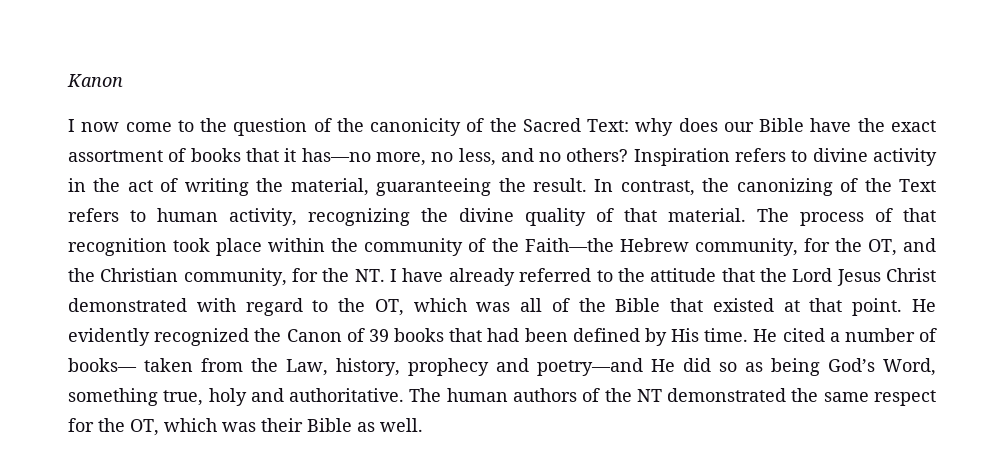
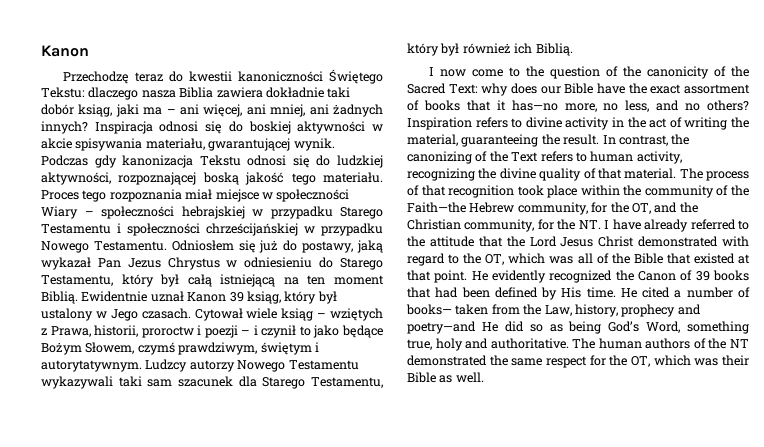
[67,74,123,87] Kanon -> [41,45,89,57] [63,69,384,84] [41,87,351,100] [41,104,383,117] [41,121,384,134] [41,138,335,151] [41,155,383,168] [41,172,383,185] [41,189,350,202] [41,206,383,219] [41,223,383,236] [41,240,383,253] [41,257,383,270] [41,274,384,287] [41,291,337,304] [41,308,383,321] [41,325,383,338] [41,342,319,355] [41,359,359,372] [41,376,383,389] [407,43,573,56] Kanon // Przechodzę teraz do kwestii kanoniczności Świętego Tekstu: dlaczego nasza Biblia zawiera dokładnie taki dobór ksiąg, jaki ma – ani więcej, ani mniej, ani żadnych innych? Inspiracja odnosi się do boskiej aktywności w akcie spisywania materiału, gwarantującej wynik. Podczas gdy kanonizacja Tekstu odnosi się do ludzkiej aktywności, rozpoznającej boską jakość tego materiału. Proces tego rozpoznania miał miejsce w społeczności Wiary – społeczności hebrajskiej w przypadku Starego Testamentu i społeczności chrześcijańskiej w przypadku Nowego Testamentu. Odniosłem się już do postawy, jaką wykazał Pan Jezus Chrystus w odniesieniu do Starego Testamentu, który był całą istniejącą na ten moment Biblią. Ewidentnie uznał Kanon 39 ksiąg, który był ustalony w Jego czasach. Cytował wiele ksiąg – wziętych z Prawa, historii, proroctw i poezji – i czynił to jako będące Bożym Słowem, czymś prawdziwym, świętym i autorytatywnym. Ludzcy autorzy Nowego Testamentu wykazywali taki sam szacunek dla Starego Testamentu, który był również ich Biblią.

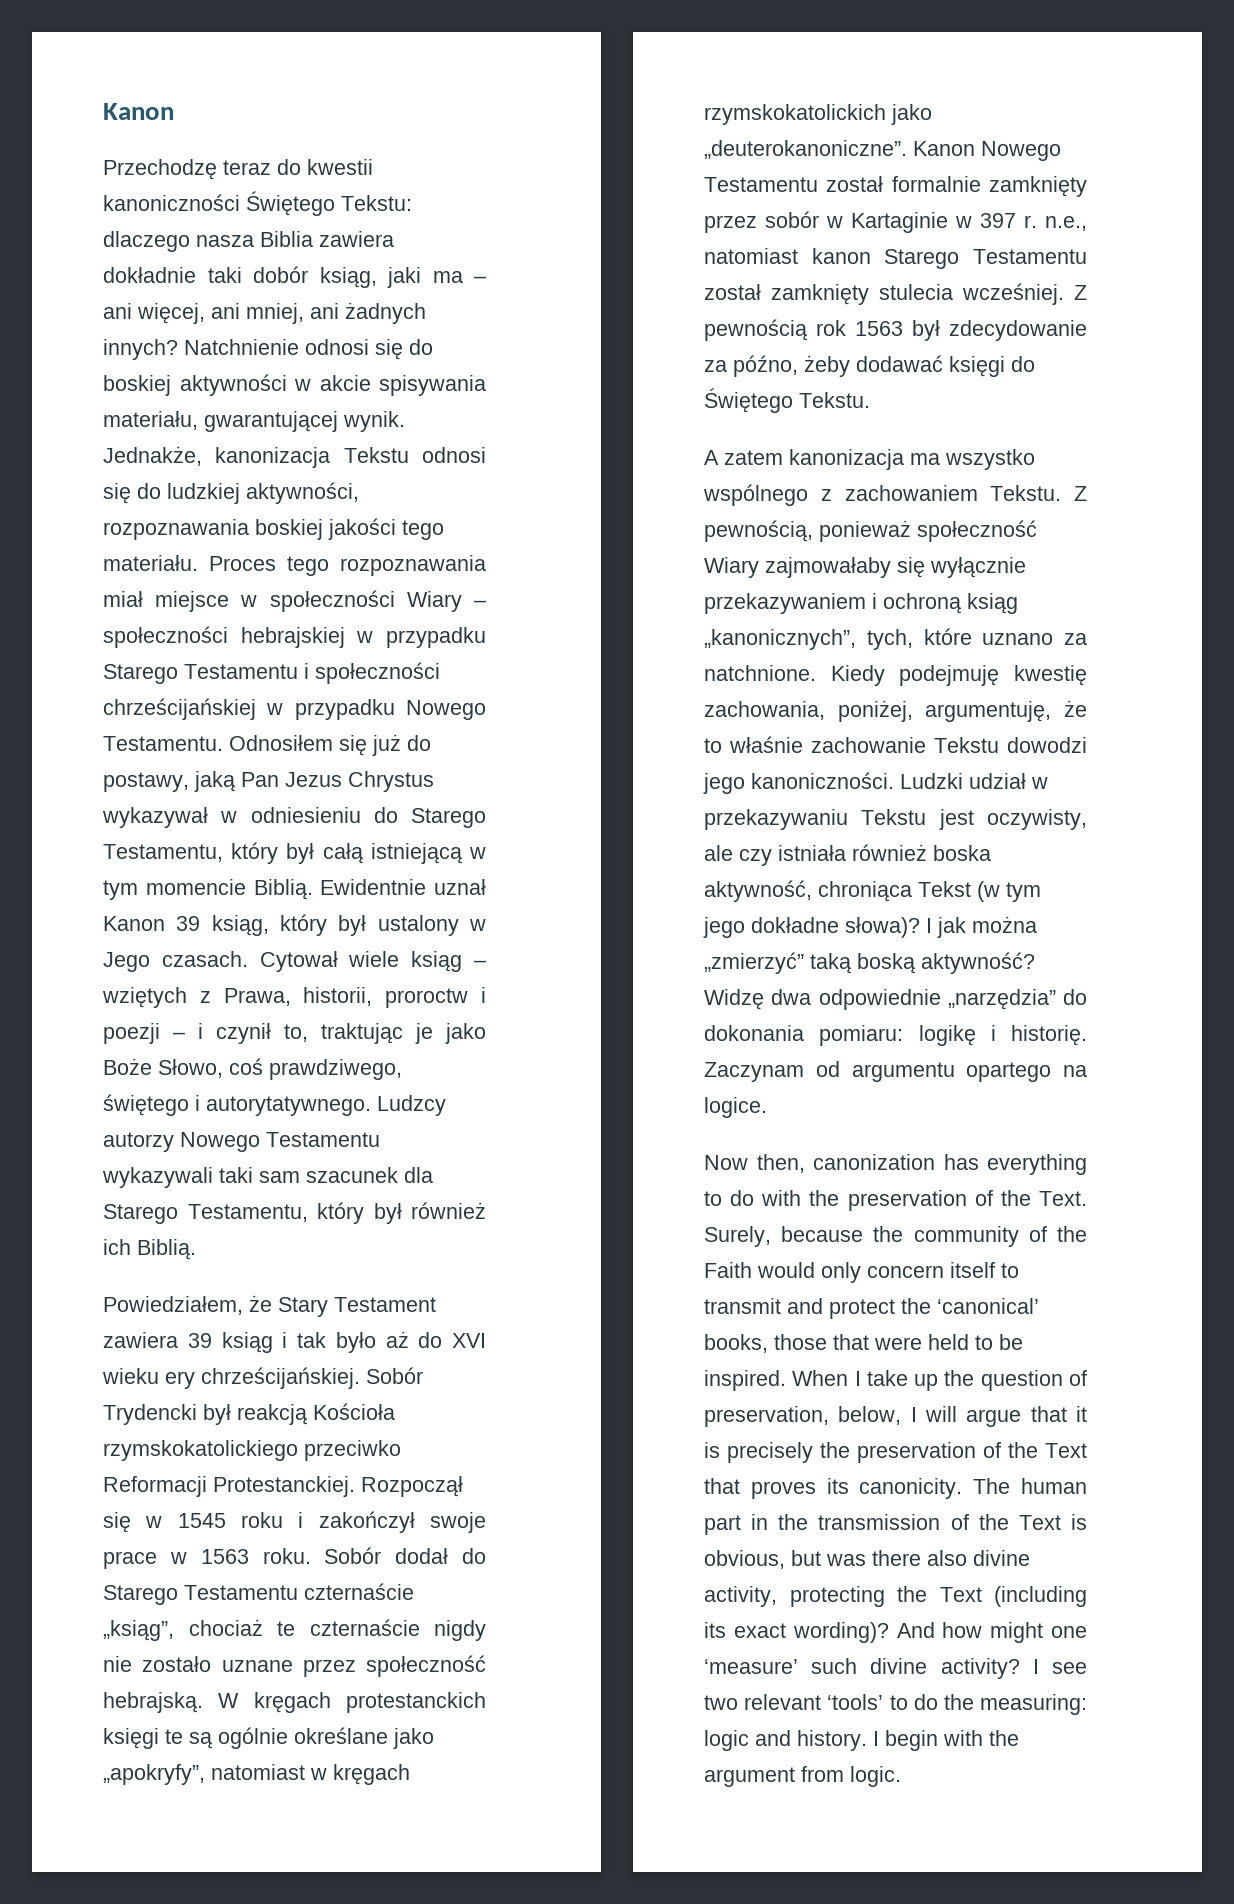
[94,121,153,134] Inspiracja -> [184,339,299,355] Natchnienie
[41,155,117,168] Podczas gdy -> [103,446,202,466] Jednakże,
[118,172,285,185] rozpoznającej boską jakość -> [103,518,396,540] rozpoznawania boskiej jakości
[109,189,182,202] rozpoznania -> [340,555,486,576] rozpoznawania
[171,240,234,251] Odniosłem -> [229,735,333,751] Odnosiłem
[41,257,91,270] wykazał -> (235, 781) none
(220, 263) none -> [102,807,208,828] wykazywał
[283,275,384,285] na ten moment -> [468,847,486,859] [103,879,246,900] w tym momencie
[299,325,383,338] [41,342,319,355] [41,360,142,372] to jako będące Bożym Słowem, czymś prawdziwym, świętym i autorytatywnym. -> [284,1023,486,1044] [103,1058,402,1080] [103,1094,371,1116] to, traktując je jako Boże Słowo, coś prawdziwego, świętego i autorytatywnego.
[429,66,749,79] [407,83,750,96] [407,100,749,112] [407,117,749,130] [407,134,690,147] [407,151,682,164] [407,168,749,181] [407,185,749,198] [407,202,698,215] [407,219,750,232] [407,236,749,247] [407,253,750,266] [407,270,749,283] [407,287,750,300] [406,304,701,317] [407,321,749,334] [407,338,749,351] [407,355,749,368] [407,372,484,383] I now come to the question of the canonicity of the Sacred Text: why does our Bible have the exact assortment of books that it has—no more, no less, and no others? Inspiration refers to divine activity in the act of writing the material, guaranteeing the result. In contrast, the canonizing of the Text refers to human activity, recognizing the divine quality of that material. The process of that recognition took place within the community of the Faith—the Hebrew community, for the OT, and the Christian community, for the NT. I have already referred to the attitude that the Lord Jesus Christ demonstrated with regard to the OT, which was all of the Bible that existed at that point. He evidently recognized the Canon of 39 books that had been defined by His time. He cited a number of books— taken from the Law, history, prophecy and poetry—and He did so as being God’s Word, something true, holy and authoritative. The human authors of the NT demonstrated the same respect for the OT, which was their Bible as well. -> [103,1295,436,1317] [103,1331,486,1353] [102,1367,423,1389] [103,1403,395,1425] [103,1440,401,1461] [103,1476,463,1497] [103,1511,486,1533] [103,1547,486,1569] [103,1583,414,1605] [103,1619,486,1641] [103,1655,486,1677] [103,1692,486,1713] [103,1727,434,1749] [103,1764,410,1785] [704,104,932,125] [704,140,1061,161] [704,176,1087,197] [704,211,1087,233] [704,248,1087,269] [704,283,1087,305] [704,319,1087,341] [704,355,1035,377] [704,388,870,413] [704,449,1035,470] [703,484,1087,506] [704,520,1037,542] [704,557,1026,578] [704,593,1018,614] [704,628,1087,650] [704,665,1087,686] [704,700,1087,722] [704,736,1087,753] [703,772,1048,794] [704,809,1087,830] [704,844,991,866] [704,880,1041,902] [703,916,1037,938] [704,952,1035,974] [704,989,1087,1010] [704,1025,1087,1046] [704,1061,1087,1082] [704,1097,767,1118] [704,1154,1087,1175] [704,1190,1087,1211] [704,1226,1087,1247] [704,1262,1019,1283] [704,1298,1039,1319] [704,1334,1023,1353] [704,1370,1087,1391] [704,1406,1087,1427] [704,1442,1087,1463] [704,1478,1087,1499] [704,1514,1087,1535] [704,1550,1030,1569] [704,1586,1087,1607] [704,1622,1087,1643] [704,1658,1087,1679] [704,1694,1087,1715] [704,1730,1019,1751] [704,1766,901,1787] Powiedziałem, że Stary Testament zawiera 39 ksiąg i tak było aż do XVI wieku ery chrześcijańskiej. Sobór Trydencki był reakcją Kościoła rzymskokatolickiego przeciwko Reformacji Protestanckiej. Rozpoczął się w 1545 roku i zakończył swoje prace w 1563 roku. Sobór dodał do Starego Testamentu czternaście „ksiąg”, chociaż te czternaście nigdy nie zostało uznane przez społeczność hebrajską. W kręgach protestanckich księgi te są ogólnie określane jako „apokryfy”, natomiast w kręgach rzymskokatolickich jako „deuterokanoniczne”. Kanon Nowego Testamentu został formalnie zamknięty przez sobór w Kartaginie w 397 r. n.e., natomiast kanon Starego Testamentu został zamknięty stulecia wcześniej. Z pewnością rok 1563 był zdecydowanie za późno, żeby dodawać księgi do Świętego Tekstu. // A zatem kanonizacja ma wszystko wspólnego z zachowaniem Tekstu. Z pewnością, ponieważ społeczność Wiary zajmowałaby się wyłącznie przekazywaniem i ochroną ksiąg „kanonicznych”, tych, które uznano za natchnione. Kiedy podejmuję kwestię zachowania, poniżej, argumentuję, że to właśnie zachowanie Tekstu dowodzi jego kanoniczności. Ludzki udział w przekazywaniu Tekstu jest oczywisty, ale czy istniała również boska aktywność, chroniąca Tekst (w tym jego dokładne słowa)? I jak można „zmierzyć” taką boską aktywność? Widzę dwa odpowiednie „narzędzia” do dokonania pomiaru: logikę i historię. Zaczynam od argumentu opartego na logice. // Now then, canonization has everything to do with the preservation of the Text. Surely, because the community of the Faith would only concern itself to transmit and protect the ‘canonical’ books, those that were held to be inspired. When I take up the question of preservation, below, I will argue that it is precisely the preservation of the Text that proves its canonicity. The human part in the transmission of the Text is obvious, but was there also divine activity, protecting the Text (including its exact wording)? And how might one ‘measure’ such divine activity? I see two relevant ‘tools’ to do the measuring: logic and history. I begin with the argument from logic.

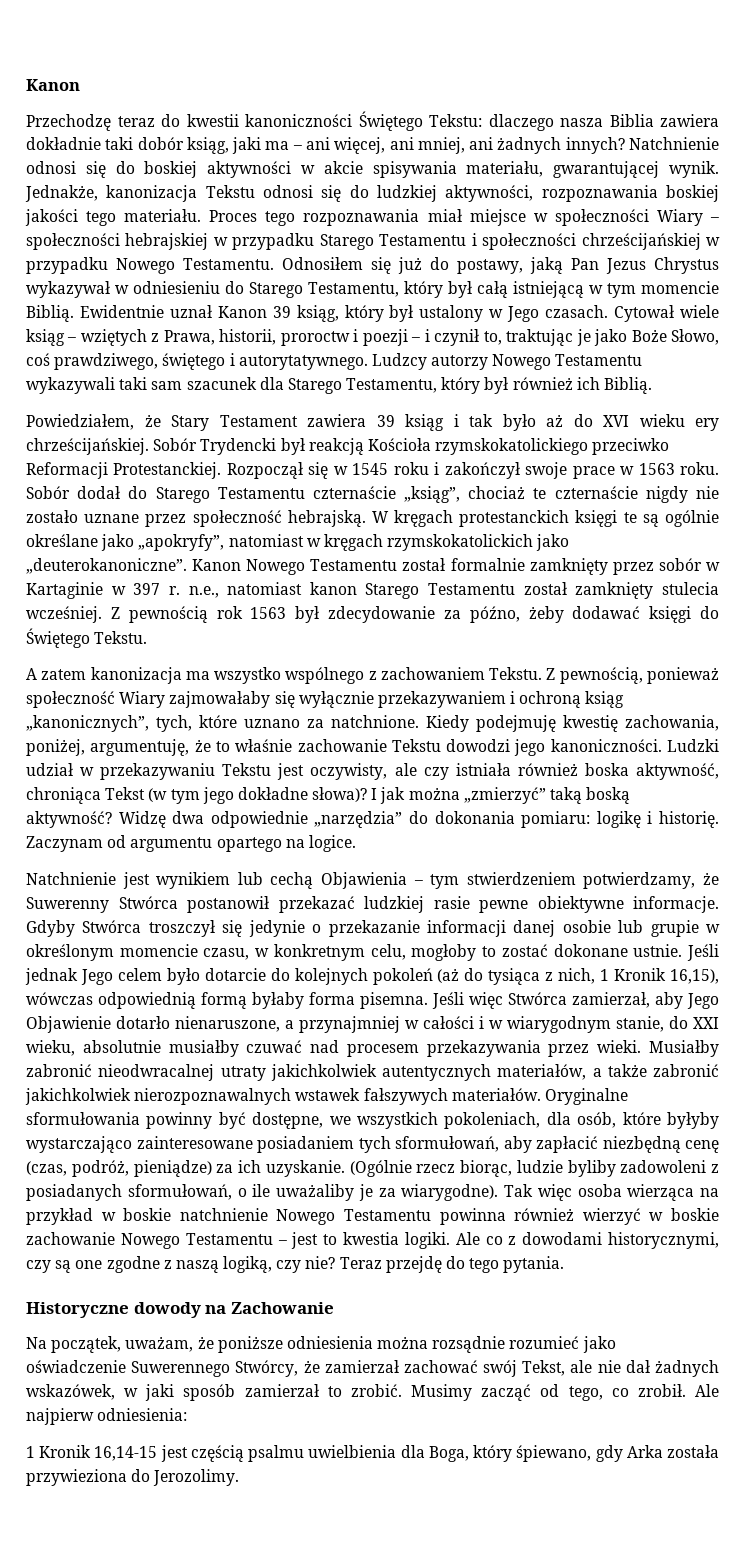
[704,1154,1087,1175] [704,1190,1087,1211] [704,1226,1087,1247] [704,1262,1019,1283] [704,1298,1039,1319] [704,1334,1023,1353] [704,1370,1087,1391] [704,1406,1087,1427] [704,1442,1087,1463] [704,1478,1087,1499] [704,1514,1087,1535] [704,1550,1030,1569] [704,1586,1087,1607] [704,1622,1087,1643] [704,1658,1087,1679] [704,1694,1087,1715] [704,1730,1019,1751] [704,1766,901,1787] Now then, canonization has everything to do with the preservation of the Text. Surely, because the community of the Faith would only concern itself to transmit and protect the ‘canonical’ books, those that were held to be inspired. When I take up the question of preservation, below, I will argue that it is precisely the preservation of the Text that proves its canonicity. The human part in the transmission of the Text is obvious, but was there also divine activity, protecting the Text (including its exact wording)? And how might one ‘measure’ such divine activity? I see two relevant ‘tools’ to do the measuring: logic and history. I begin with the argument from logic. -> [26,872,720,889] [26,896,719,913] [26,920,720,937] [26,944,720,961] [25,968,719,985] [26,992,719,1009] [26,1016,719,1033] [26,1040,720,1057] [26,1064,719,1081] [25,1088,628,1105] [26,1112,719,1129] [26,1136,719,1153] [26,1160,719,1177] [26,1184,719,1201] [26,1208,720,1225] [26,1232,719,1249] [26,1256,565,1273] [26,1302,334,1318] [26,1336,616,1353] [26,1360,719,1377] [26,1384,720,1401] [26,1408,188,1425] [26,1445,720,1462] [26,1469,240,1486] Natchnienie jest wynikiem lub cechą Objawienia – tym stwierdzeniem potwierdzamy, że Suwerenny Stwórca postanowił przekazać ludzkiej rasie pewne obiektywne informacje. Gdyby Stwórca troszczył się jedynie o przekazanie informacji danej osobie lub grupie w określonym momencie czasu, w konkretnym celu, mogłoby to zostać dokonane ustnie. Jeśli jednak Jego celem było dotarcie do kolejnych pokoleń (aż do tysiąca z nich, 1 Kronik 16,15), wówczas odpowiednią formą byłaby forma pisemna. Jeśli więc Stwórca zamierzał, aby Jego Objawienie dotarło nienaruszone, a przynajmniej w całości i w wiarygodnym stanie, do XXI wieku, absolutnie musiałby czuwać nad procesem przekazywania przez wieki. Musiałby zabronić nieodwracalnej utraty jakichkolwiek autentycznych materiałów, a także zabronić jakichkolwiek nierozpoznawalnych wstawek fałszywych materiałów. Oryginalne sformułowania powinny być dostępne, we wszystkich pokoleniach, dla osób, które byłyby wystarczająco zainteresowane posiadaniem tych sformułowań, aby zapłacić niezbędną cenę (czas, podróż, pieniądze) za ich uzyskanie. (Ogólnie rzecz biorąc, ludzie byliby zadowoleni z posiadanych sformułowań, o ile uważaliby je za wiarygodne). Tak więc osoba wierząca na przykład w boskie natchnienie Nowego Testamentu powinna również wierzyć w boskie zachowanie Nowego Testamentu – jest to kwestia logiki. Ale co z dowodami historycznymi, czy są one zgodne z naszą logiką, czy nie? Teraz przejdę do tego pytania. // Historyczne dowody na Zachowanie // Na początek, uważam, że poniższe odniesienia można rozsądnie rozumieć jako oświadczenie Suwerennego Stwórcy, że zamierzał zachować swój Tekst, ale nie dał żadnych wskazówek, w jaki sposób zamierzał to zrobić. Musimy zacząć od tego, co zrobił. Ale najpierw odniesienia: // 1 Kronik 16,14-15 jest częścią psalmu uwielbienia dla Boga, który śpiewano, gdy Arka została przywieziona do Jerozolimy.

